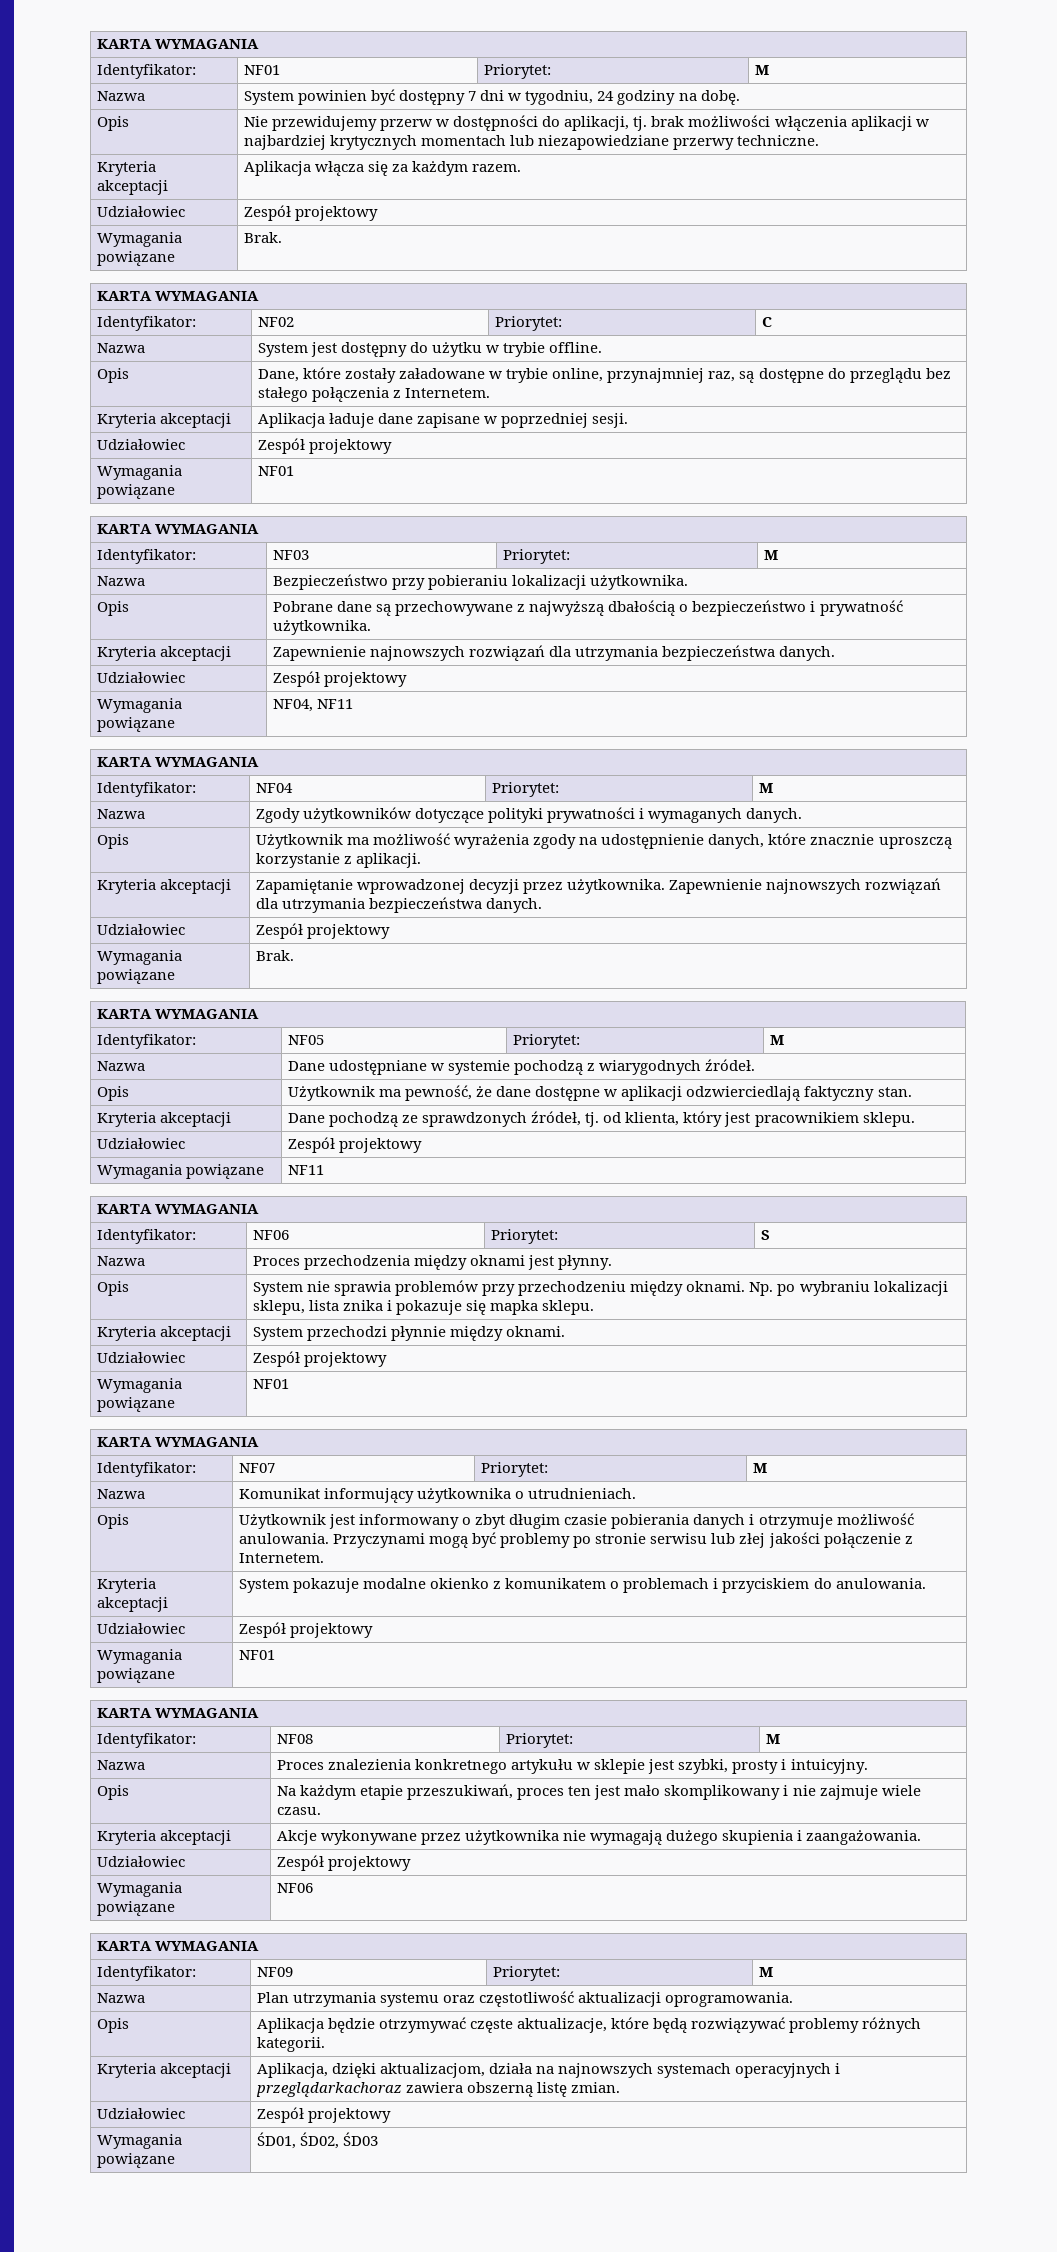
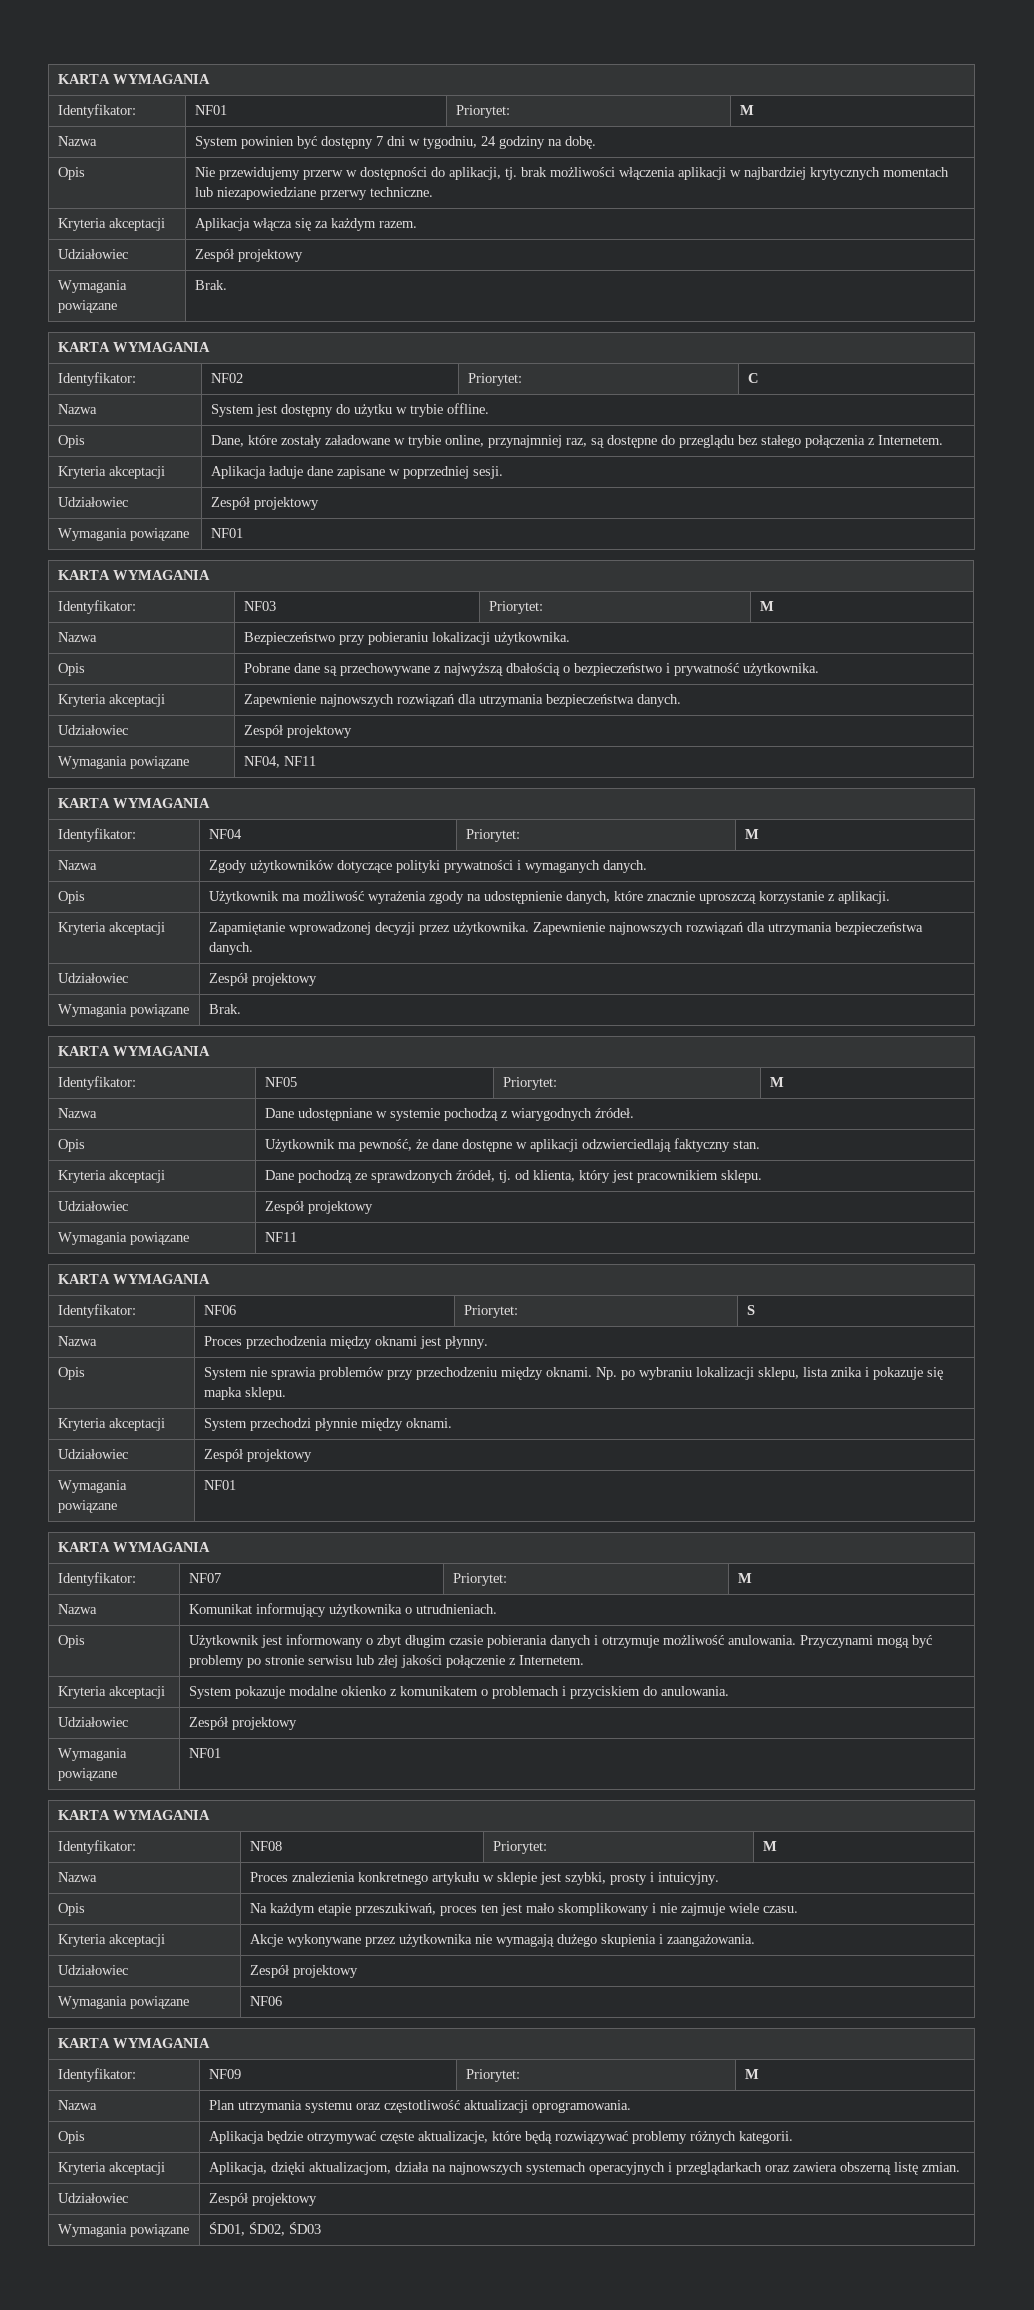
[256,2082,403,2097] przeglądarkachoraz -> [675,2162,790,2175] przeglądarkach oraz

